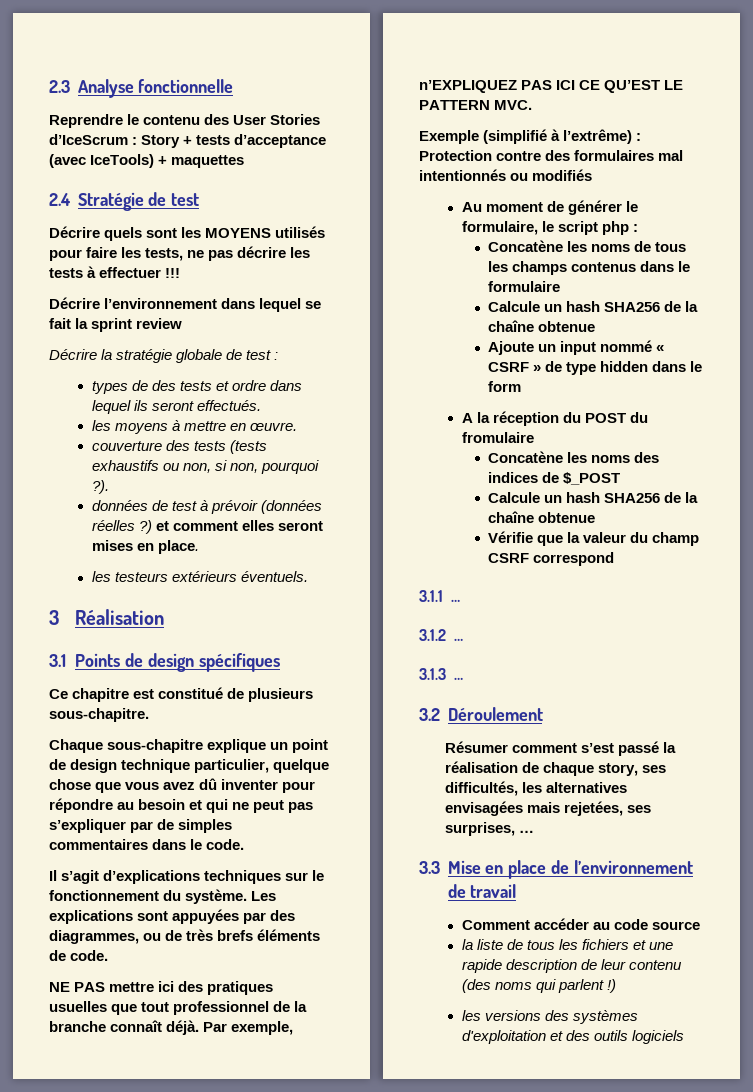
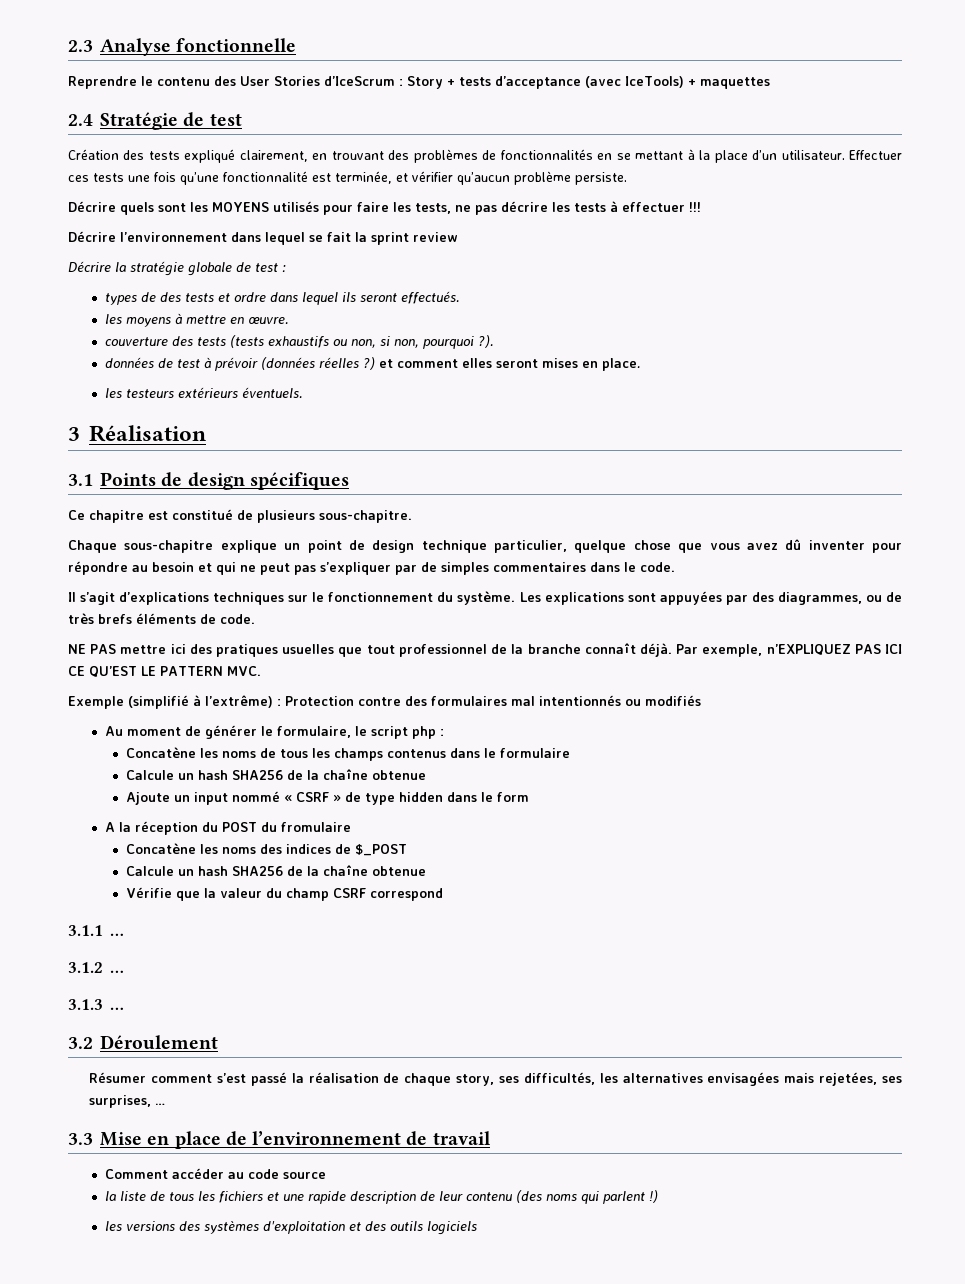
(200, 199) none -> [68,149,903,163] [68,171,627,185] // Création des tests expliqué clairement, en trouvant des problèmes de fonctionnalités en se mettant à la place d’un utilisateur. Effectuer ces tests une fois qu’une fonctionnalité est terminée, et vérifier qu’aucun problème persiste.

